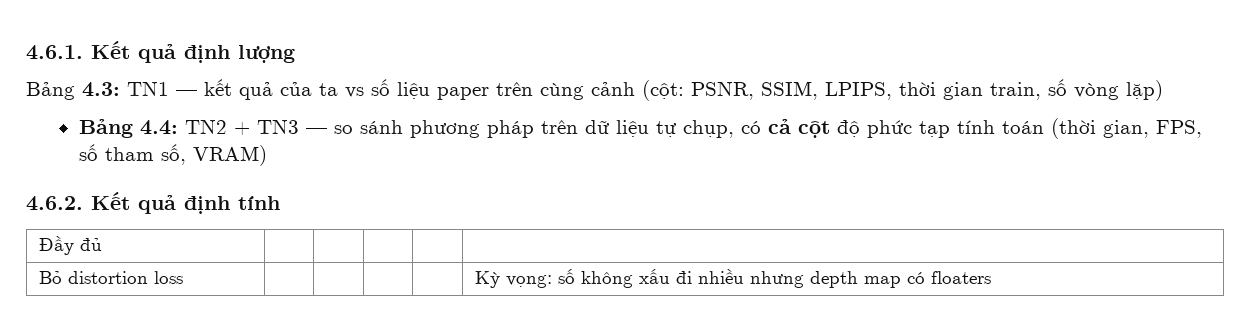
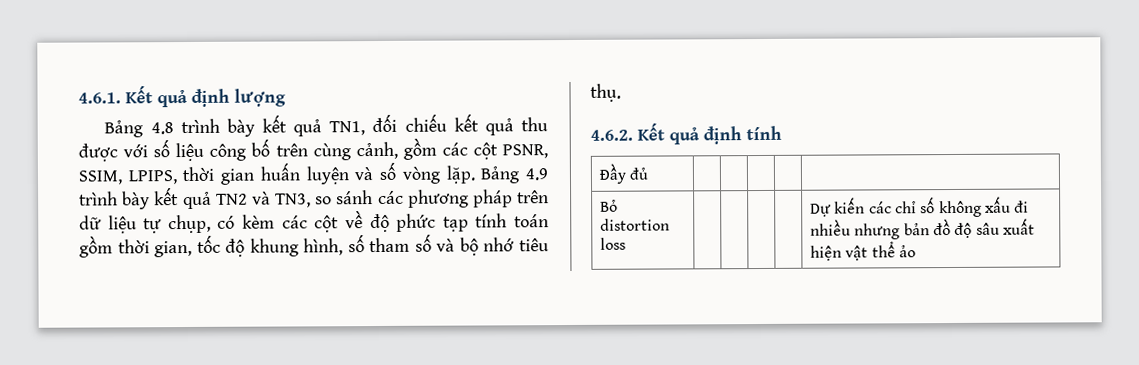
[82,79,684,101] 4.3: TN1 — kết quả của ta vs số liệu paper trên cùng cảnh (cột: -> [150,113,548,137] [78,137,498,162] 4.8 trình bày kết quả TN1, đối chiếu kết quả thu được với số liệu công bố trên cùng cảnh, gồm các cột
[990,79,1163,101] [78,119,327,138] train, số vòng lặp) // Bảng 4.4: TN2 + TN3 — -> [259,161,549,185] [79,187,311,210] huấn luyện và số vòng lặp. Bảng 4.9 trình bày kết quả TN2 và TN3,
(403, 127) none -> [377,190,404,205] các
[767,119,830,138] cả cột -> [242,210,363,233] kèm các cột về
[1050,118,1202,139] [78,144,267,166] (thời gian, FPS, số tham số, VRAM) -> [79,233,550,258] [590,83,621,102] gồm thời gian, tốc độ khung hình, số tham số và bộ nhớ tiêu thụ.
[474,271,552,288] Kỳ vọng: -> [810,197,918,217] Dự kiến các chỉ
[809,271,991,288] depth map có floaters -> [903,218,1036,238] [810,241,917,261] bản đồ độ sâu xuất hiện vật thể ảo

